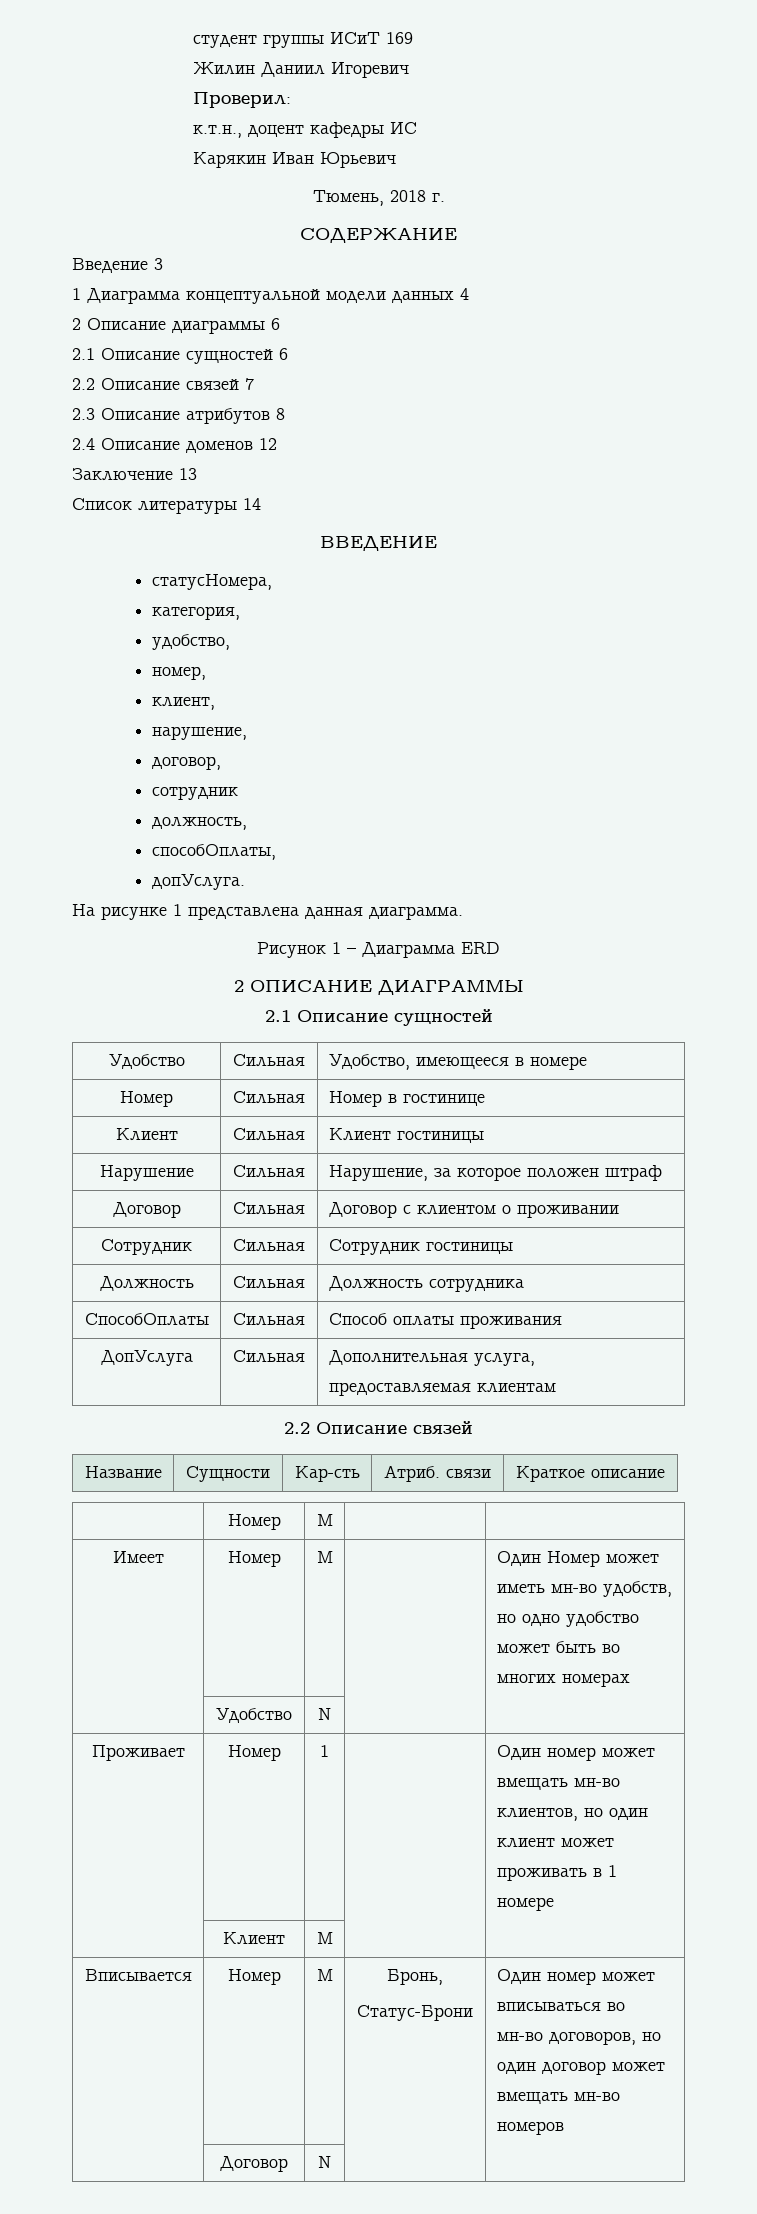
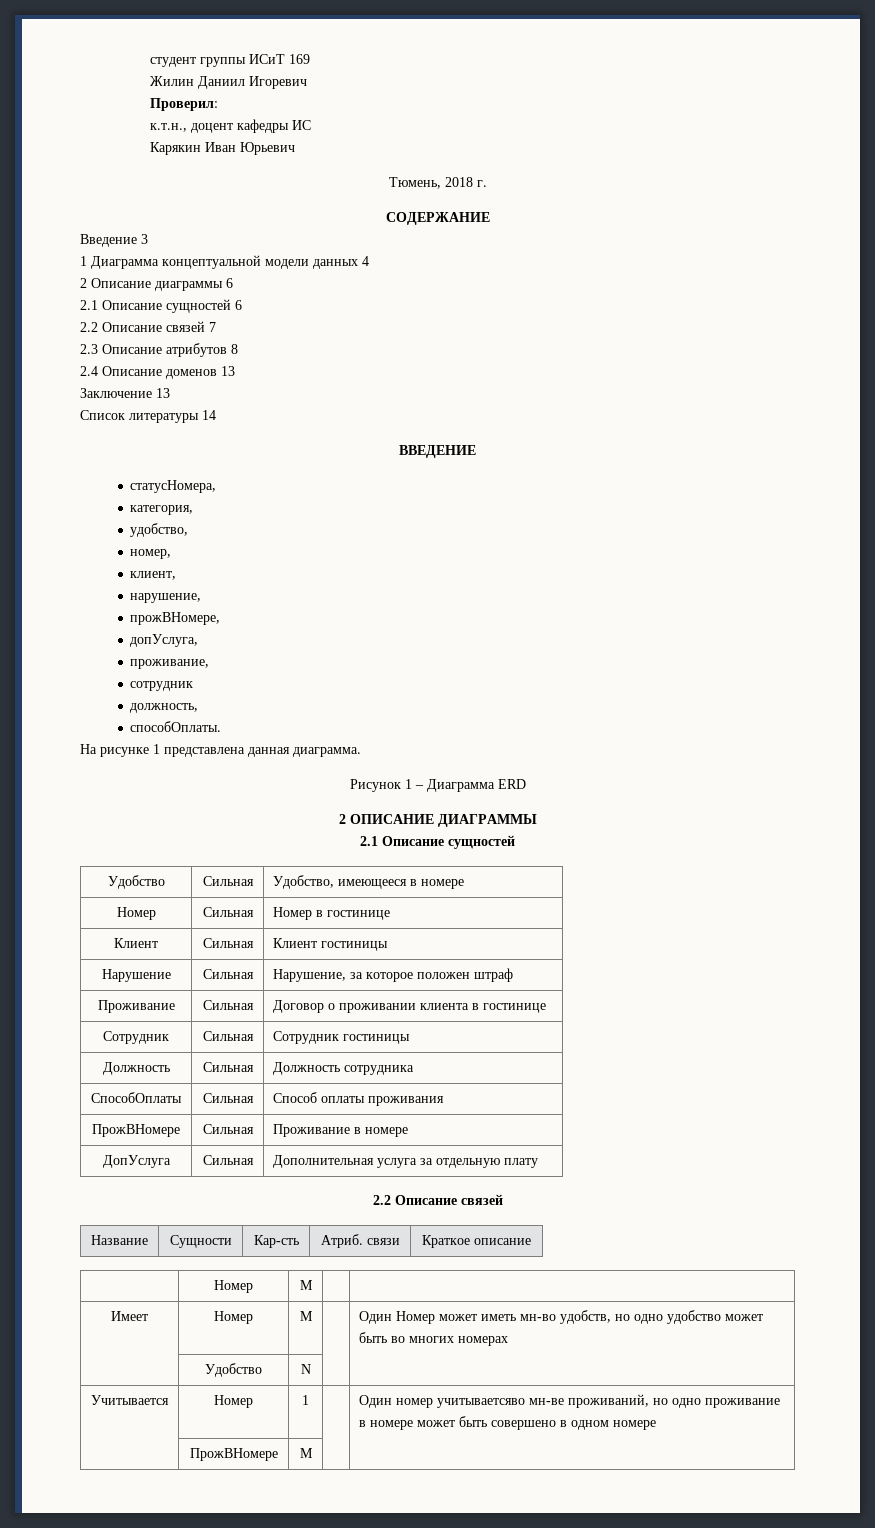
[259,438,277,450] 12 -> [221,366,235,376] 13
[151,756,221,770] договор, -> [130,612,221,625] [130,634,199,647] [130,659,210,669] прожВНомере, // допУслуга, // проживание,
[151,844,276,860] [151,874,245,890] способОплаты, // допУслуга. -> [130,721,222,732] способОплаты.
[112,1202,181,1218] Договор -> [97,1000,175,1013] Проживание
[402,1205,496,1215] с клиентом -> (325, 1006) none
(619, 1211) none -> [420,1003,547,1013] клиента в гостинице
(562, 1322) none -> [92,1124,180,1137] [202,1124,254,1134] [273,1124,409,1137] // ПрожВНомере | Сильная | Проживание в номере
[473,1353,535,1366] [328,1382,556,1396] услуга, предоставляемая клиентам -> [377,1158,539,1168] услуга за отдельную плату
[91,1745,185,1761] Проживает -> [91,1395,169,1405] Учитывается
[601,1748,655,1757] [496,1778,620,1790] [496,1808,648,1821] [496,1838,614,1848] [496,1865,617,1881] может вмещать мн-во клиентов, но один клиент может проживать в 1 -> [437,1394,781,1408] [359,1416,610,1430] учитываетсяво мн-ве проживаний, но одно проживание в номере может быть совершено в одном
[223,1932,285,1945] [316,1932,333,1944] [84,1969,192,1981] [227,1969,281,1985] [316,1969,333,1981] [387,1969,443,1985] [357,2005,473,2021] [496,1969,655,1985] [496,2002,625,2011] [496,2031,661,2045] [496,2061,665,2075] [496,2092,620,2104] [496,2121,564,2135] [220,2156,288,2172] [318,2156,331,2168] Клиент | М | | // Вписывается | Номер | M | Бронь, // Статус-Брони | Один номер может вписываться во мн-во договоров, но один договор может вмещать мн-во номеров // | Договор | N | | -> [189,1448,278,1461] [299,1448,313,1458] ПрожВНомере | М | |

